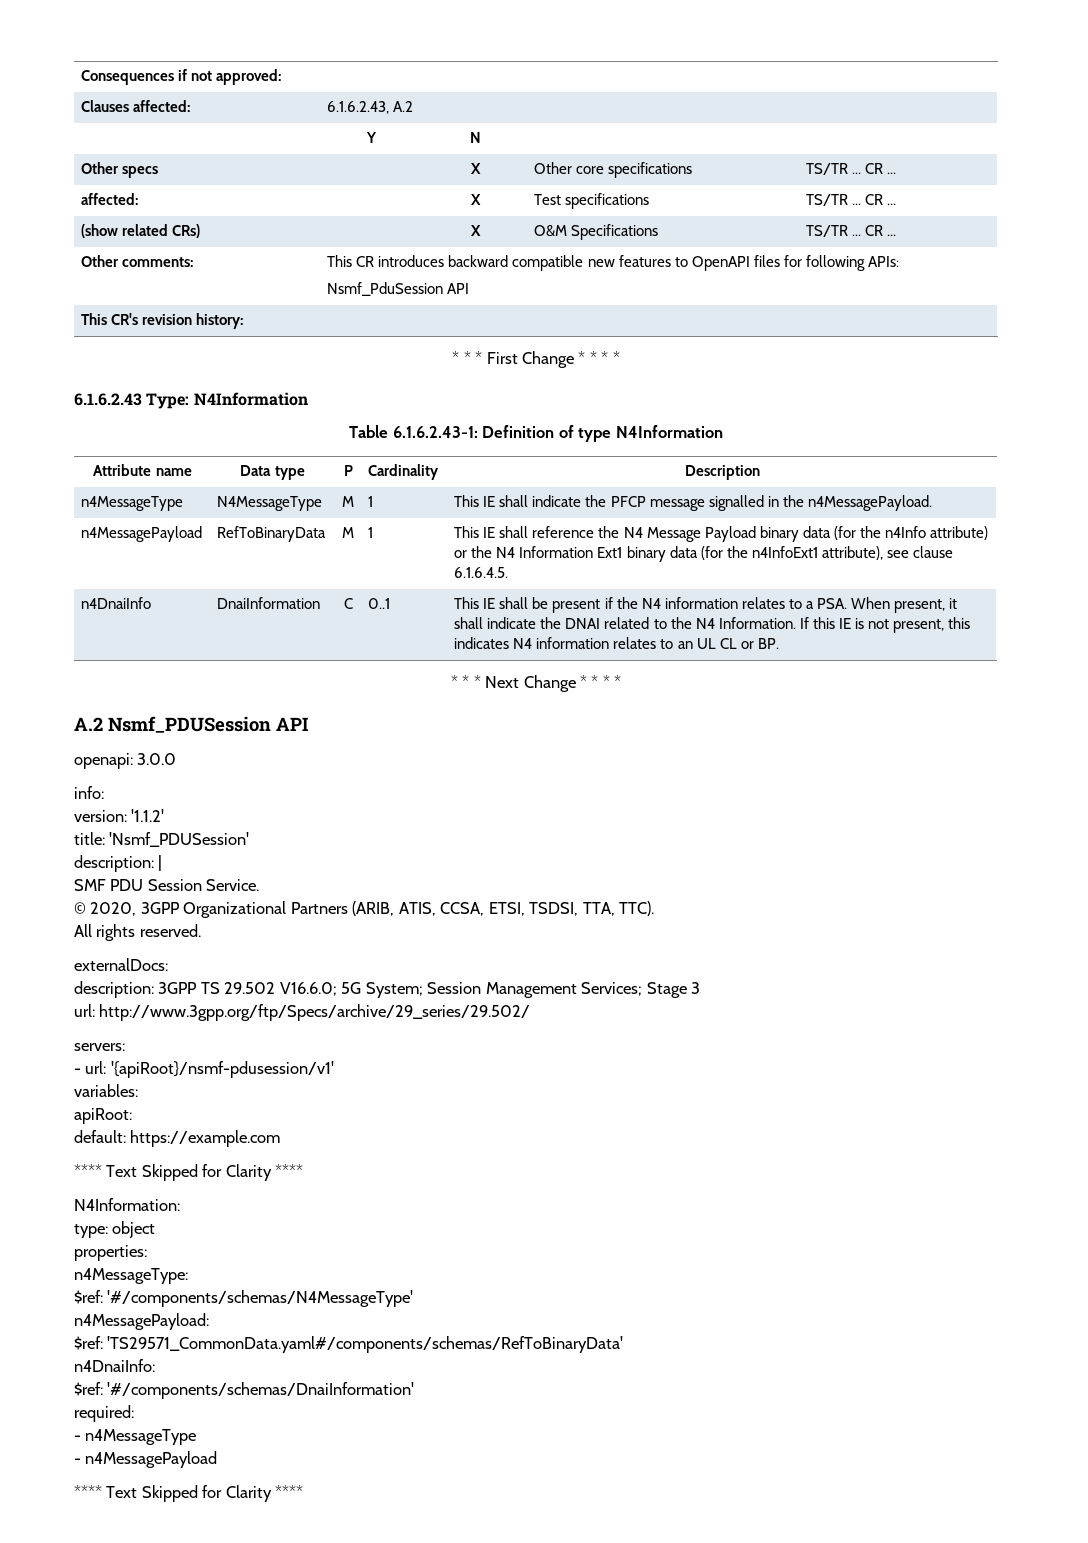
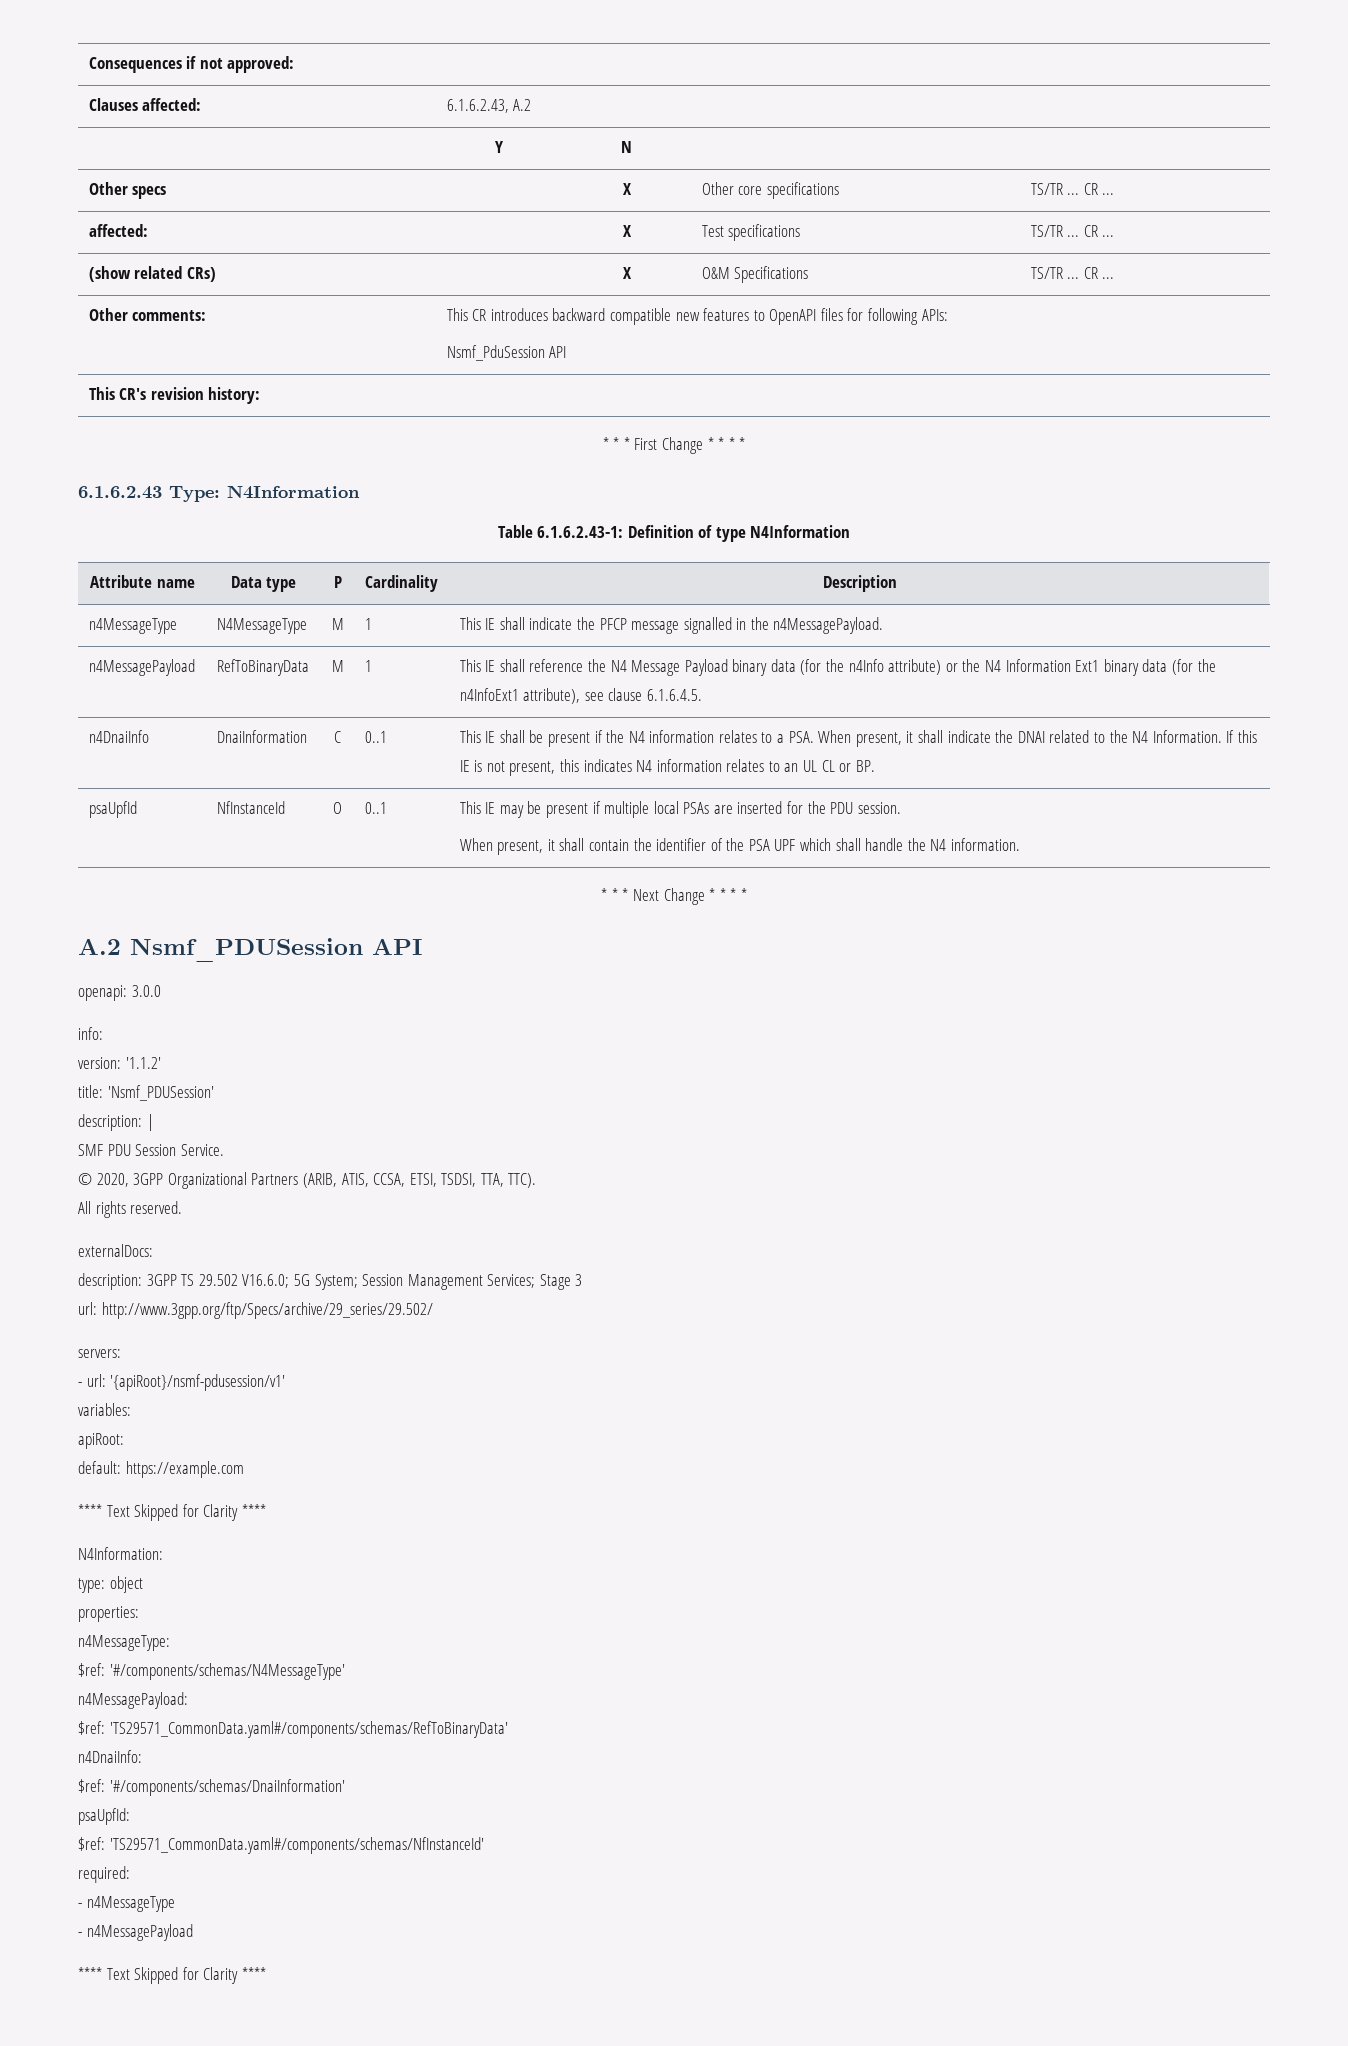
(779, 643) none -> [88,801,137,818] [216,801,285,814] [333,802,342,814] [364,802,387,814] [459,801,901,818] [459,838,1020,855] // psaUpfId | NfInstanceId | O | 0..1 | This IE may be present if multiple local PSAs are inserted for the PDU session. // When present, it shall contain the identifier of the PSA UPF which shall handle the N4 information.
(415, 1390) none -> [78,1808,130,1825] [78,1837,484,1854] // psaUpfId: // $ref: 'TS29571_CommonData.yaml#/components/schemas/NfInstanceId'

